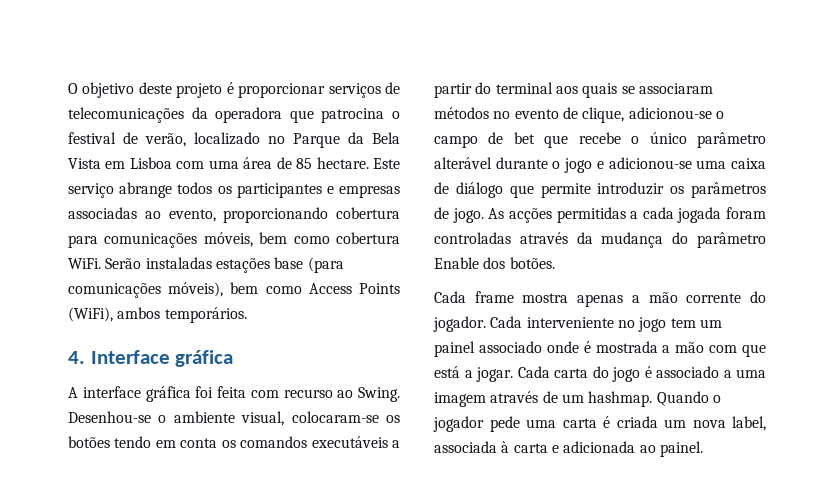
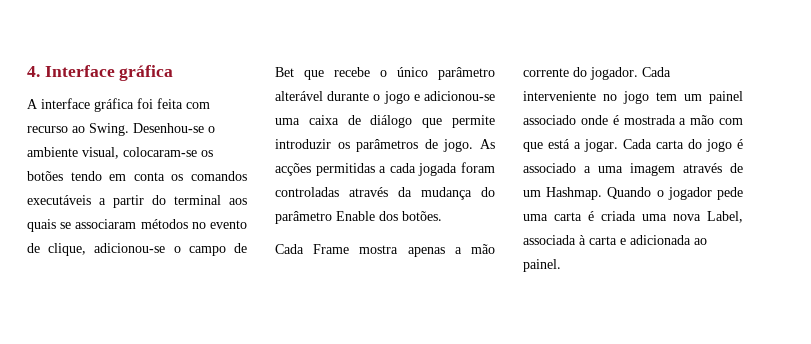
[68,82,400,98] [68,107,400,123] [68,132,400,148] [68,157,401,169] [68,182,401,198] [68,207,400,223] [68,232,401,248] [68,257,344,273] [68,282,400,298] [68,307,247,323] O objetivo deste projeto é proporcionar serviços de telecomunicações da operadora que patrocina o festival de verão, localizado no Parque da Bela Vista em Lisboa com uma área de 85 hectare. Este serviço abrange todos os participantes e empresas associadas ao evento, proporcionando cobertura para comunicações móveis, bem como cobertura WiFi. Serão instaladas estações base (para comunicações móveis), bem como Access Points (WiFi), ambos temporários. // -> (27, 71) none
[513,132,535,144] bet -> [275,67,294,77] Bet
[474,291,514,303] frame -> [313,244,350,254] Frame
[588,391,653,407] hashmap. -> [546,187,603,200] Hashmap.
[664,416,766,431] um nova label, -> [642,211,743,223] uma nova Label,

